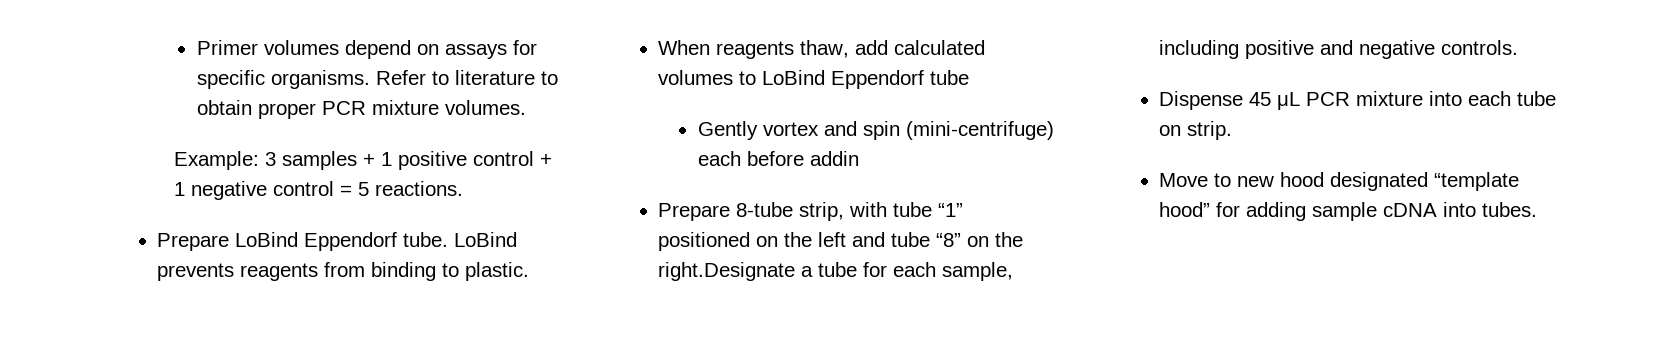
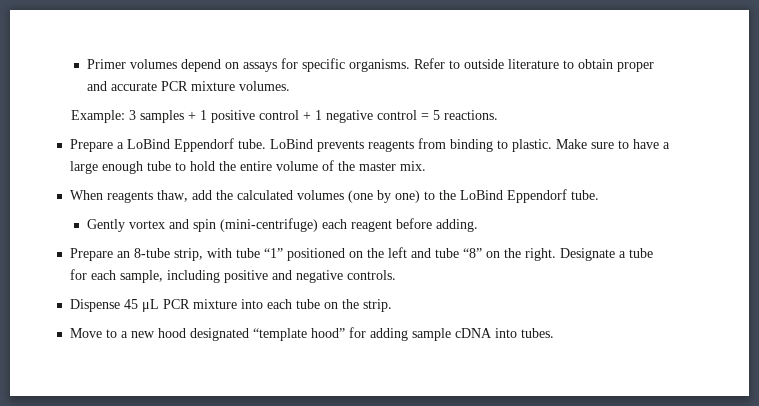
(449, 78) none -> [463,59,504,69] outside
(316, 111) none -> [86,81,157,91] and accurate
(230, 242) none -> [117,142,125,149] a
(530, 271) none -> [556,139,671,149] [70,160,427,174] Make sure to have a large enough tube to hold the entire volume of the master mix.
(889, 47) none -> [216,190,234,200] the
[739,70,970,89] to LoBind Eppendorf tube -> [348,189,600,203] (one by one) to the LoBind Eppendorf tube.
[746,151,859,166] [658,203,731,221] before addin // Prepare -> [350,218,478,232] [70,248,131,261] reagent before adding. // Prepare an
[658,262,796,281] right.Designate -> [525,248,616,261] right. Designate
(1182, 130) none -> [342,299,360,309] the
(1232, 180) none -> [121,331,129,338] a

